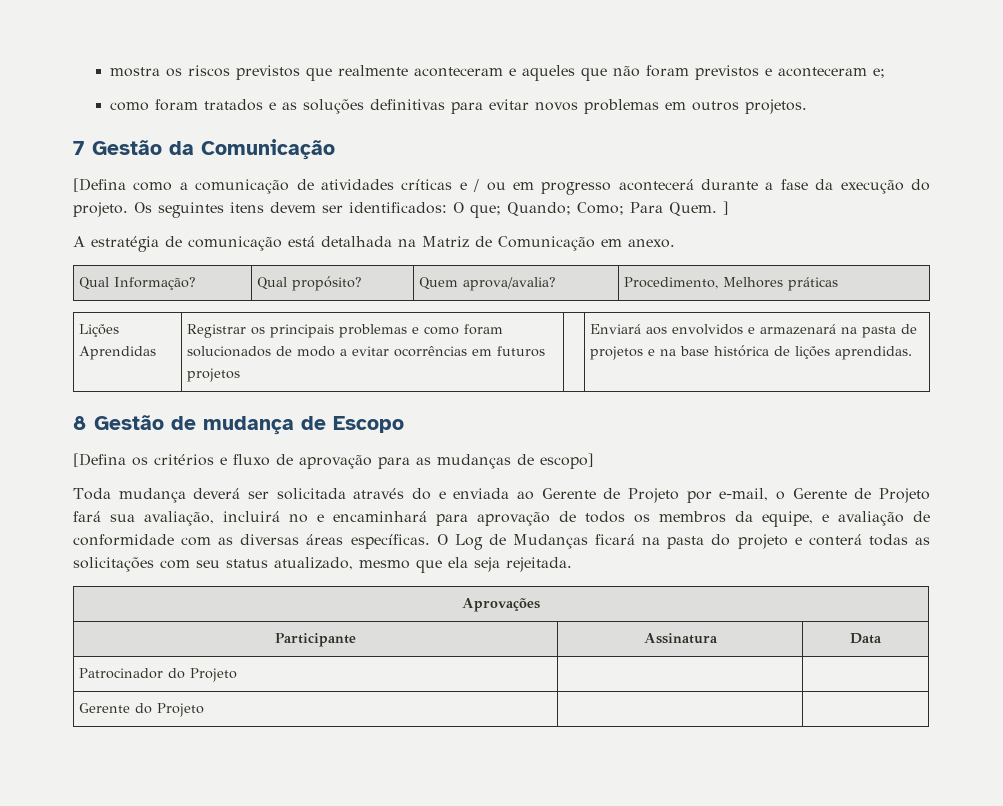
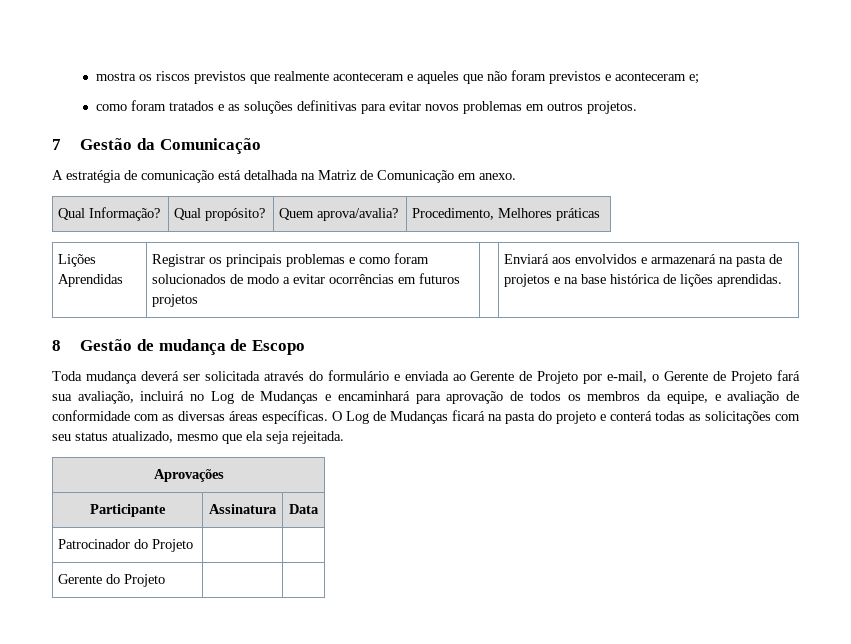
[73,178,931,195] [73,201,729,218] // [Defina como a comunicação de atividades críticas e / ou em progresso acontecerá durante a fase da execução do projeto. Os seguintes itens devem ser identificados: O que; Quando; Como; Para Quem. ] -> (261, 146) none
[73,453,594,469] // [Defina os critérios e fluxo de aprovação para as mudanças de escopo] -> (305, 347) none
(431, 494) none -> [327,370,389,381] formulário
(308, 518) none -> [210,391,319,404] Log de Mudanças

